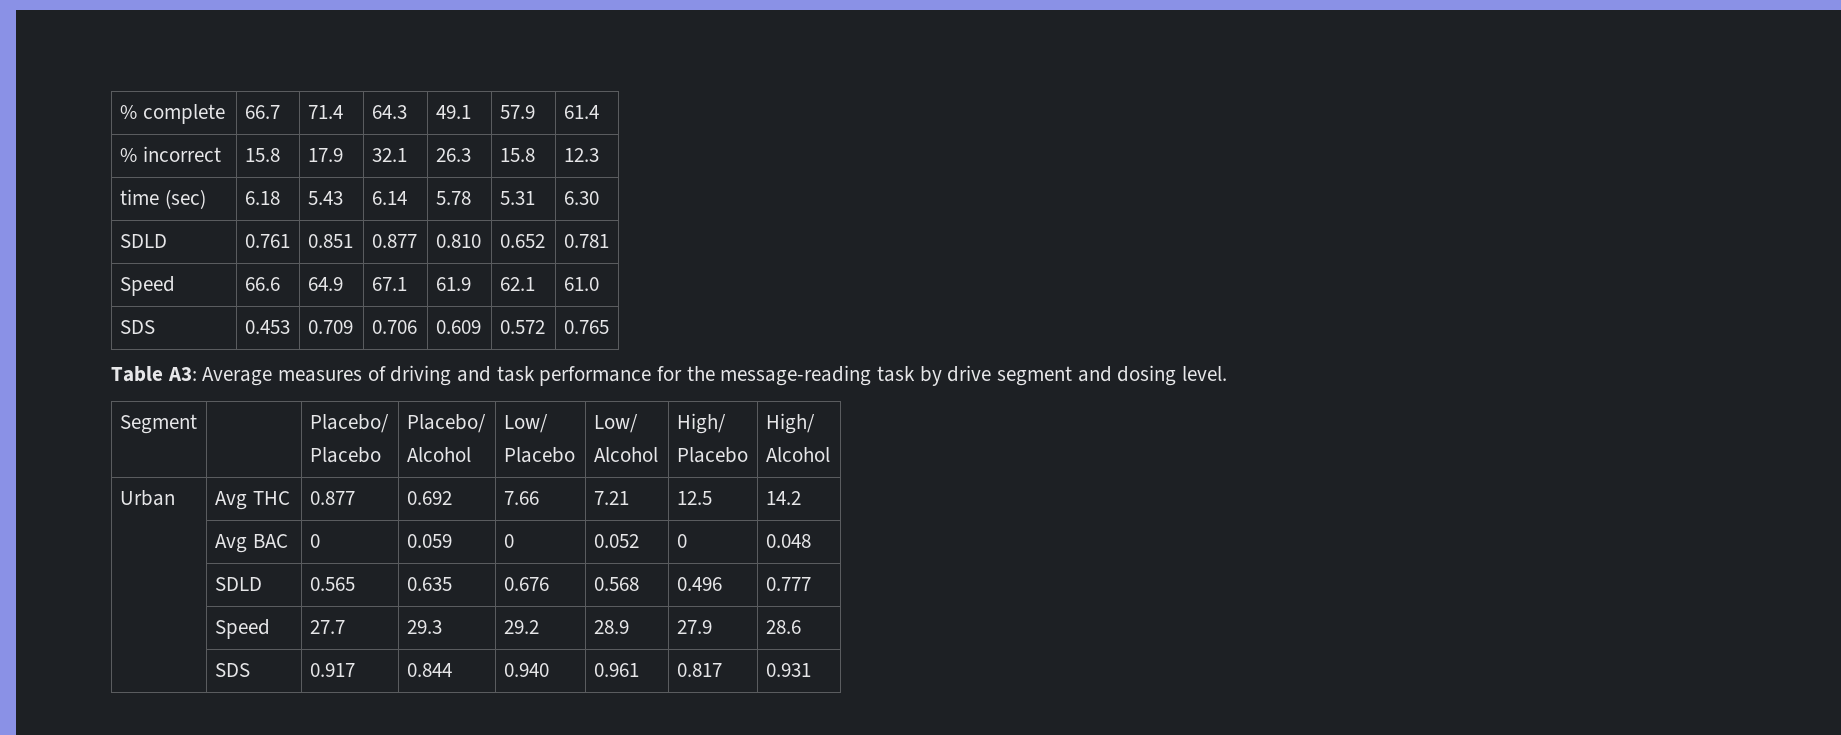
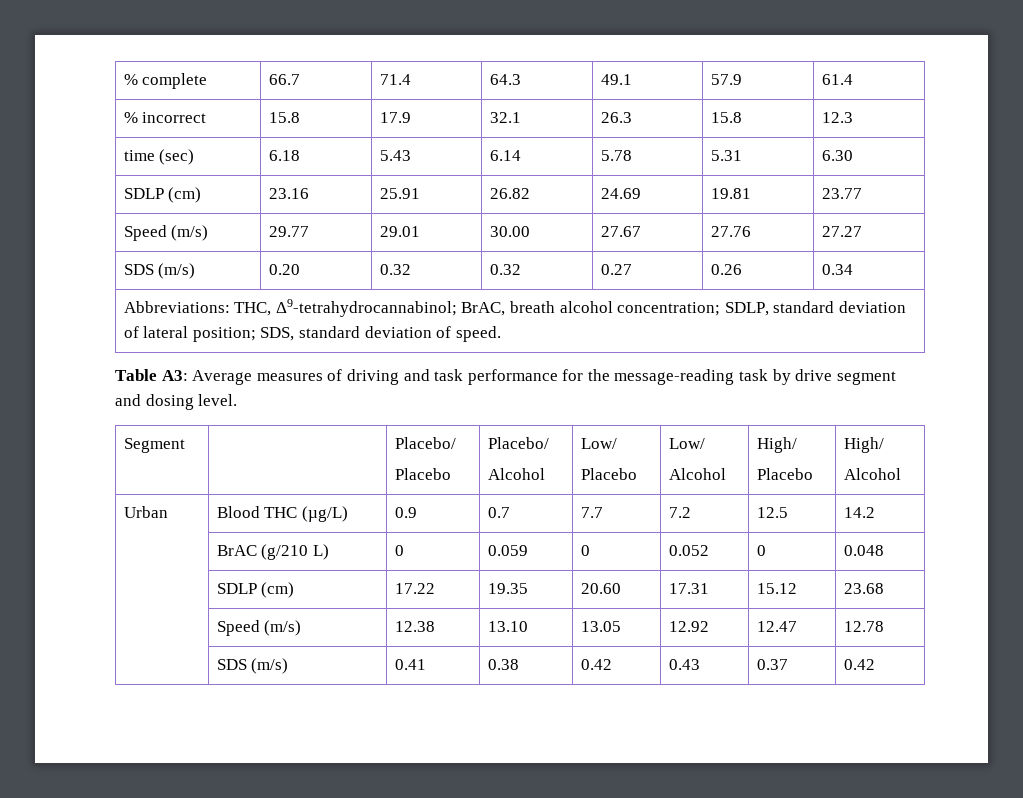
[119,234,167,248] [244,234,290,248] [307,234,353,248] [371,234,417,248] [435,234,481,248] [499,234,545,248] [563,234,609,248] [119,276,175,296] [244,277,280,291] [307,277,343,291] [371,277,407,291] [435,277,471,291] [499,277,535,291] [563,277,599,291] [119,320,155,334] [244,320,290,334] [307,320,353,334] [371,320,417,334] [435,320,481,334] [499,320,545,334] [563,320,609,334] SDLD | 0.761 | 0.851 | 0.877 | 0.810 | 0.652 | 0.781 // Speed | 66.6 | 64.9 | 67.1 | 61.9 | 62.1 | 61.0 // SDS | 0.453 | 0.709 | 0.706 | 0.609 | 0.572 | 0.765 -> [123,187,202,203] [268,188,309,199] [379,188,420,199] [489,188,530,199] [600,188,641,199] [710,188,751,199] [821,188,862,199] [123,225,209,241] [268,226,309,237] [379,226,420,237] [489,226,530,237] [600,226,641,237] [710,226,751,237] [821,226,862,237] [123,263,196,279] [268,264,300,275] [379,264,411,275] [489,264,521,275] [600,264,632,275] [710,264,742,275] [821,264,853,275] [123,299,906,317] [123,326,501,342] SDLP (cm) | 23.16 | 25.91 | 26.82 | 24.69 | 19.81 | 23.77 // Speed (m/s) | 29.77 | 29.01 | 30.00 | 27.67 | 27.76 | 27.27 // SDS (m/s) | 0.20 | 0.32 | 0.32 | 0.27 | 0.26 | 0.34 // Abbreviations: THC, Δ9-tetrahydrocannabinol; BrAC, breath alcohol concentration; SDLP, standard deviation of lateral position; SDS, standard deviation of speed.
[214,491,247,510] Avg -> [216,506,260,518] Blood
[309,491,355,505] [406,491,452,505] [503,491,539,505] [593,491,629,505] | 0.877 | 0.692 | 7.66 | 7.21 -> [301,506,348,522] [394,507,417,518] [487,507,510,518] [580,507,603,518] [668,507,691,518] (µg/L) | 0.9 | 0.7 | 7.7 | 7.2
[214,534,288,553] Avg BAC -> [216,544,329,560] BrAC (g/210 L)
[214,577,262,591] [309,577,355,591] [406,577,452,591] [503,577,549,591] [593,577,639,591] [676,577,722,591] [765,577,811,591] [214,619,270,639] [309,620,345,634] [406,620,442,634] [503,620,539,634] [593,620,629,634] [676,620,712,634] [765,620,801,634] [214,663,250,677] [309,663,355,677] [406,663,452,677] [503,663,549,677] [593,663,639,677] [676,663,722,677] [765,663,811,677] SDLD | 0.565 | 0.635 | 0.676 | 0.568 | 0.496 | 0.777 // | Speed | 27.7 | 29.3 | 29.2 | 28.9 | 27.9 | 28.6 // | SDS | 0.917 | 0.844 | 0.940 | 0.961 | 0.817 | 0.931 -> [216,582,295,598] [394,583,435,594] [487,583,528,594] [580,583,621,594] [668,583,709,594] [756,583,797,594] [843,583,884,594] [216,620,302,636] [394,621,435,632] [487,621,528,632] [580,621,621,632] [668,621,709,632] [756,621,797,632] [843,621,884,632] [216,658,289,674] [394,659,426,670] [487,659,519,670] [580,659,612,670] [668,659,700,670] [756,659,788,670] [843,659,875,670] SDLP (cm) | 17.22 | 19.35 | 20.60 | 17.31 | 15.12 | 23.68 // | Speed (m/s) | 12.38 | 13.10 | 13.05 | 12.92 | 12.47 | 12.78 // | SDS (m/s) | 0.41 | 0.38 | 0.42 | 0.43 | 0.37 | 0.42

